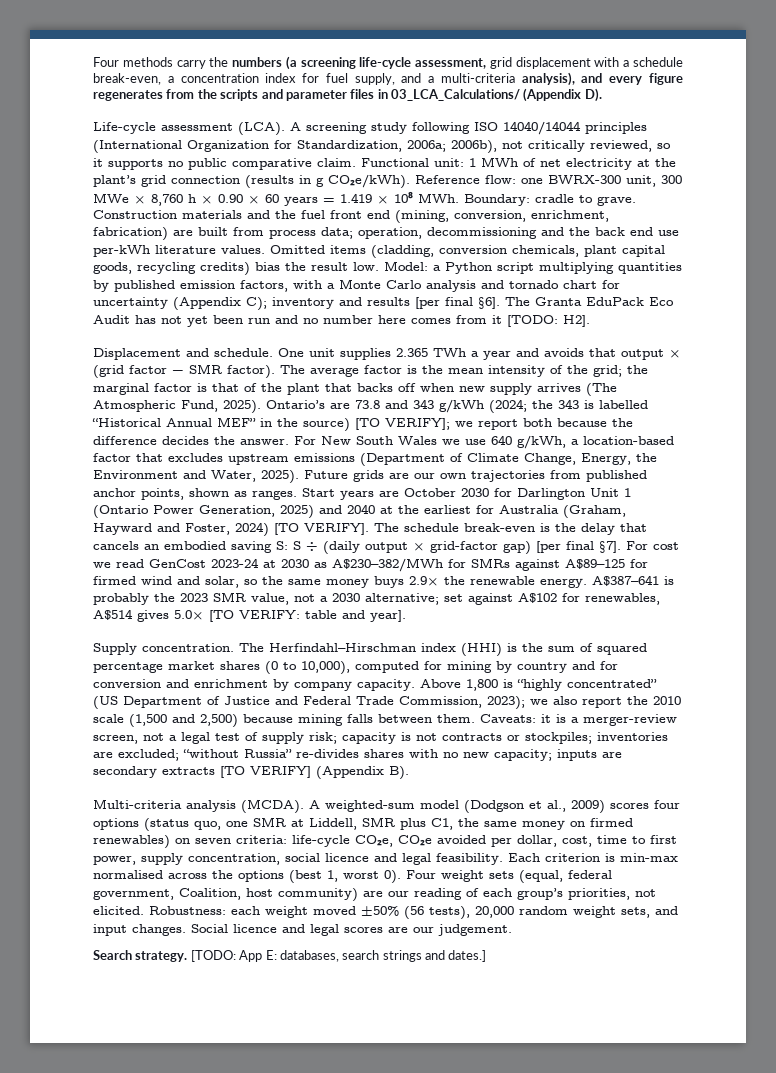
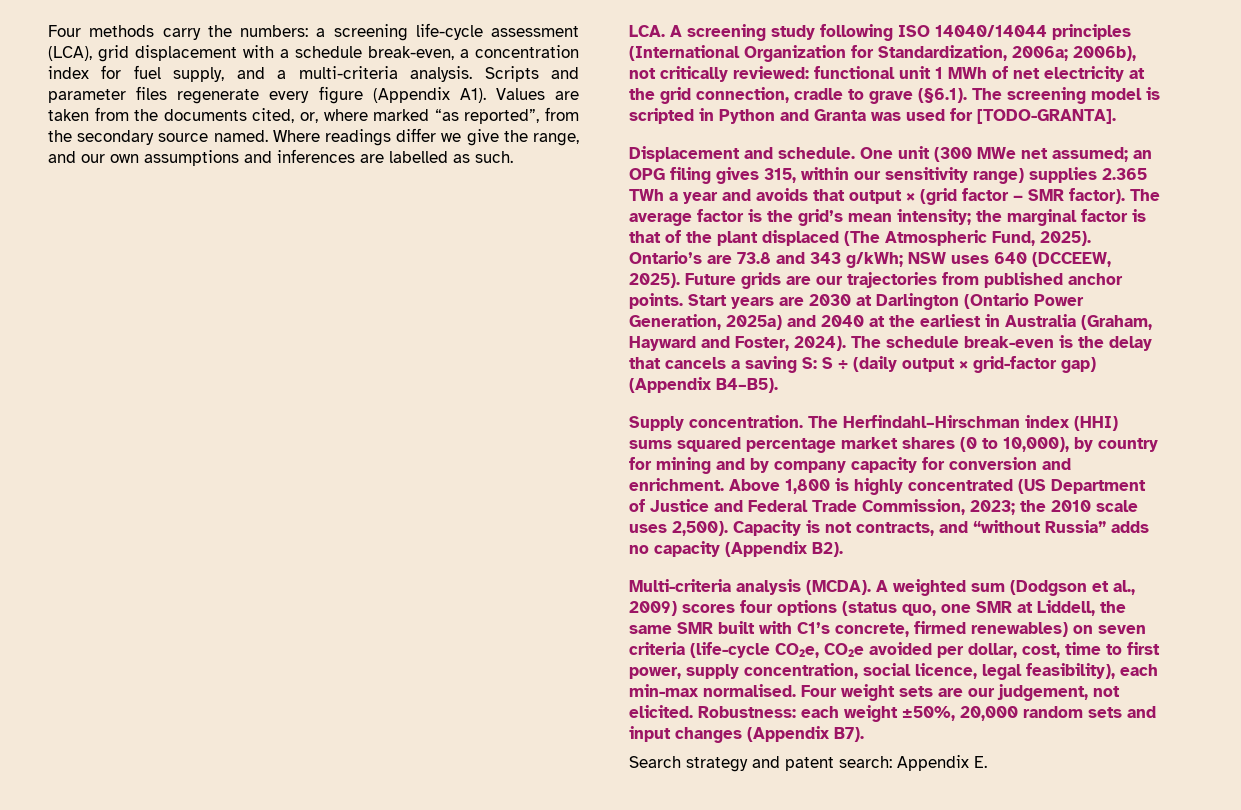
[232,56,487,70] numbers (a screening life-cycle assessment, -> [240,23,579,41] [48,46,92,61] numbers: a screening life-cycle assessment (LCA),
[521,72,683,86] [93,88,602,102] [93,122,285,136] analysis), and every figure regenerates from the scripts and parameter files in 03_LCA_Calculations/ (Appendix D). // Life-cycle assessment (LCA). -> [410,66,579,82] [48,86,579,104] [48,107,580,124] [48,128,579,146] [48,149,513,166] [629,25,665,37] analysis. Scripts and parameter files regenerate every figure (Appendix A1). Values are taken from the documents cited, or, where marked “as reported”, from the secondary source named. Where readings differ we give the range, and our own assumptions and inferences are labelled as such. // LCA.
[590,140,671,152] [93,158,464,170] reviewed, so it supports no public comparative claim. Functional unit: -> [733,66,931,79] reviewed: functional unit
[93,174,682,189] [93,191,636,206] [93,210,609,223] [93,227,679,241] [93,245,665,258] [93,261,682,276] [93,279,620,292] [93,297,674,311] [93,315,590,327] plant’s grid connection (results in g CO₂e/kWh). Reference flow: one BWRX-300 unit, 300 MWe × 8,760 h × 0.90 × 60 years = 1.419 × 10⁸ MWh. Boundary: cradle to grave. Construction materials and the fuel front end (mining, conversion, enrichment, fabrication) are built from process data; operation, decommissioning and the back end use per-kWh literature values. Omitted items (cladding, conversion chemicals, plant capital goods, recycling credits) bias the result low. Model: a Python script multiplying quantities by published emission factors, with a Monte Carlo analysis and tornado chart for uncertainty (Appendix C); inventory and results [per final §6]. The Granta EduPack Eco Audit has not yet been run and no number here comes from it [TODO: H2]. -> [660,87,1160,104] [629,108,1116,124] grid connection, cradle to grave (§6.1). The screening model is scripted in Python and Granta was used for [TODO-GRANTA].
(335, 352) none -> [934,147,1152,162] [629,167,1024,184] (300 MWe net assumed; an OPG filing gives 315, within our sensitivity range)
[448,365,622,377] mean intensity of the grid; -> [798,209,971,226] grid’s mean intensity;
[325,383,581,395] that backs off when new supply arrives -> [762,230,839,246] displaced
[439,399,648,413] [92,417,633,432] [93,435,674,449] [93,453,657,466] [93,470,256,482] g/kWh (2024; the 343 is labelled “Historical Annual MEF” in the source) [TO VERIFY]; we report both because the difference decides the answer. For New South Wales we use 640 g/kWh, a location-based factor that excludes upstream emissions (Department of Climate Change, Energy, the Environment and Water, -> [846,252,1111,268] g/kWh; NSW uses 640 (DCCEEW,
[440,473,466,479] own -> (843, 280) none
[141,488,631,500] points, shown as ranges. Start years are October 2030 for Darlington Unit 1 -> [629,293,959,310] points. Start years are 2030 at Darlington
[280,505,314,519] 2025) -> [726,315,782,330] 2025a)
[476,505,494,514] for -> [985,314,1000,327] in
[235,522,369,537] 2024) [TO VERIFY]. -> [794,336,846,351] 2024).
[144,541,226,550] an embodied -> [731,360,740,369] a
[536,541,679,553] [93,558,648,572] [93,575,674,588] [93,592,660,605] [93,609,406,622] [per final §7]. For cost we read GenCost 2023-24 at 2030 as A$230–382/MWh for SMRs against A$89–125 for firmed wind and solar, so the same money buys 2.9× the renewable energy. A$387–641 is probably the 2023 SMR value, not a 2030 alternative; set against A$102 for renewables, A$514 gives 5.0× [TO VERIFY: table and year]. -> [629,377,778,393] (Appendix B4–B5).
[507,643,593,652] is the sum of -> [629,440,672,449] sums
[355,661,618,673] [93,679,415,691] computed for mining by country and for conversion and enrichment by company capacity. -> [1074,437,1158,452] [629,457,1071,474] [629,478,724,491] by country for mining and by company capacity for conversion and enrichment.
[517,679,657,691] “highly concentrated” -> [854,478,1013,495] highly concentrated
[487,696,681,710] [93,714,677,728] [93,732,668,744] [93,749,622,761] [93,766,409,780] 2023); we also report the 2010 scale (1,500 and 2,500) because mining falls between them. Caveats: it is a merger-review screen, not a legal test of supply risk; capacity is not contracts or stockpiles; inventories are excluded; “without Russia” re-divides shares with no new capacity; inputs are secondary extracts [TO VERIFY] (Appendix B). -> [970,500,1138,515] [629,520,1149,536] [629,541,843,557] 2023; the 2010 scale uses 2,500). Capacity is not contracts, and “without Russia” adds no capacity (Appendix B2).
[325,800,459,812] weighted-sum model -> [893,579,1005,596] weighted sum
[362,817,585,830] SMR plus C1, the same money on -> [1100,601,1126,613] [629,621,909,637] the same SMR built with C1’s concrete,
[236,835,350,847] criteria: life-cycle -> [629,642,770,658] criteria (life-cycle
[325,853,678,865] [93,870,612,884] [93,888,630,902] licence and legal feasibility. Each criterion is min-max normalised across the options (best 1, worst 0). Four weight sets (equal, federal government, Coalition, host community) are our reading of each group’s priorities, -> [915,663,1158,680] [629,684,1088,701] licence, legal feasibility), each min-max normalised. Four weight sets are our judgement,
[313,906,678,920] [93,924,512,936] [93,950,487,962] moved ±50% (56 tests), 20,000 random weight sets, and input changes. Social licence and legal scores are our judgement. // Search strategy. [TODO: App E: databases, search strings and dates.] -> [902,706,1156,721] [629,726,864,743] [629,755,987,772] ±50%, 20,000 random sets and input changes (Appendix B7). // Search strategy and patent search: Appendix E.

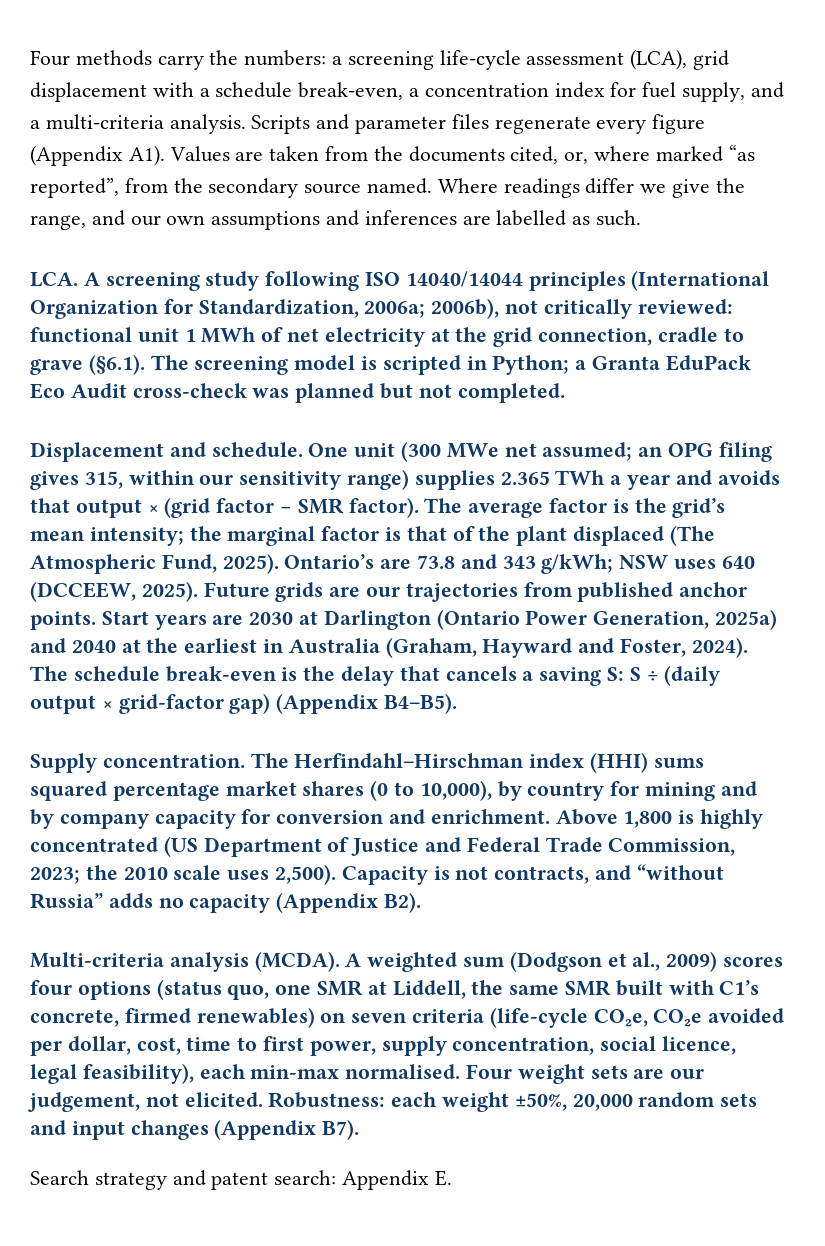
[719,108,1116,124] Python and Granta was used for [TODO-GRANTA]. -> [492,355,751,375] [30,383,565,403] Python; a Granta EduPack Eco Audit cross-check was planned but not completed.

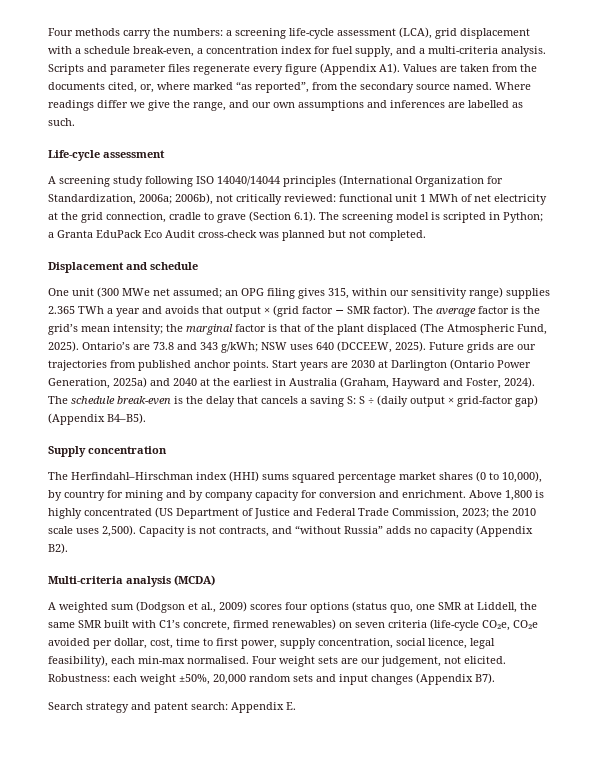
[30,272,78,287] LCA. -> [48,150,165,161] Life-cycle assessment //
[88,354,145,375] (§6.1). -> [249,211,316,222] (Section 6.1).
[211,442,303,457] schedule. -> [150,262,198,270] schedule //
[102,754,245,768] concentration. -> [88,446,167,454] concentration //
[254,951,340,972] (MCDA). -> [174,575,215,586] (MCDA) //

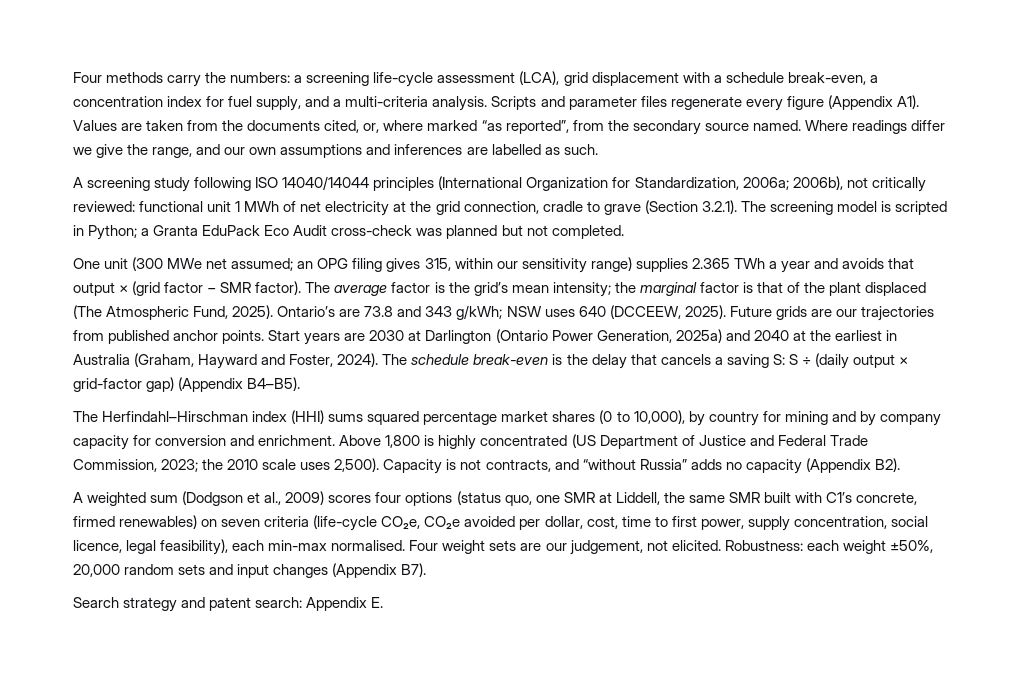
[48,150,165,161] // Life-cycle assessment -> (598, 149) none
[294,211,316,222] 6.1). -> [701,200,737,214] 3.2.1).
[48,262,198,273] // Displacement and schedule -> (624, 232) none
[48,446,167,457] // Supply concentration -> (301, 384) none
[48,575,215,587] // Multi-criteria analysis (MCDA) -> (900, 465) none

